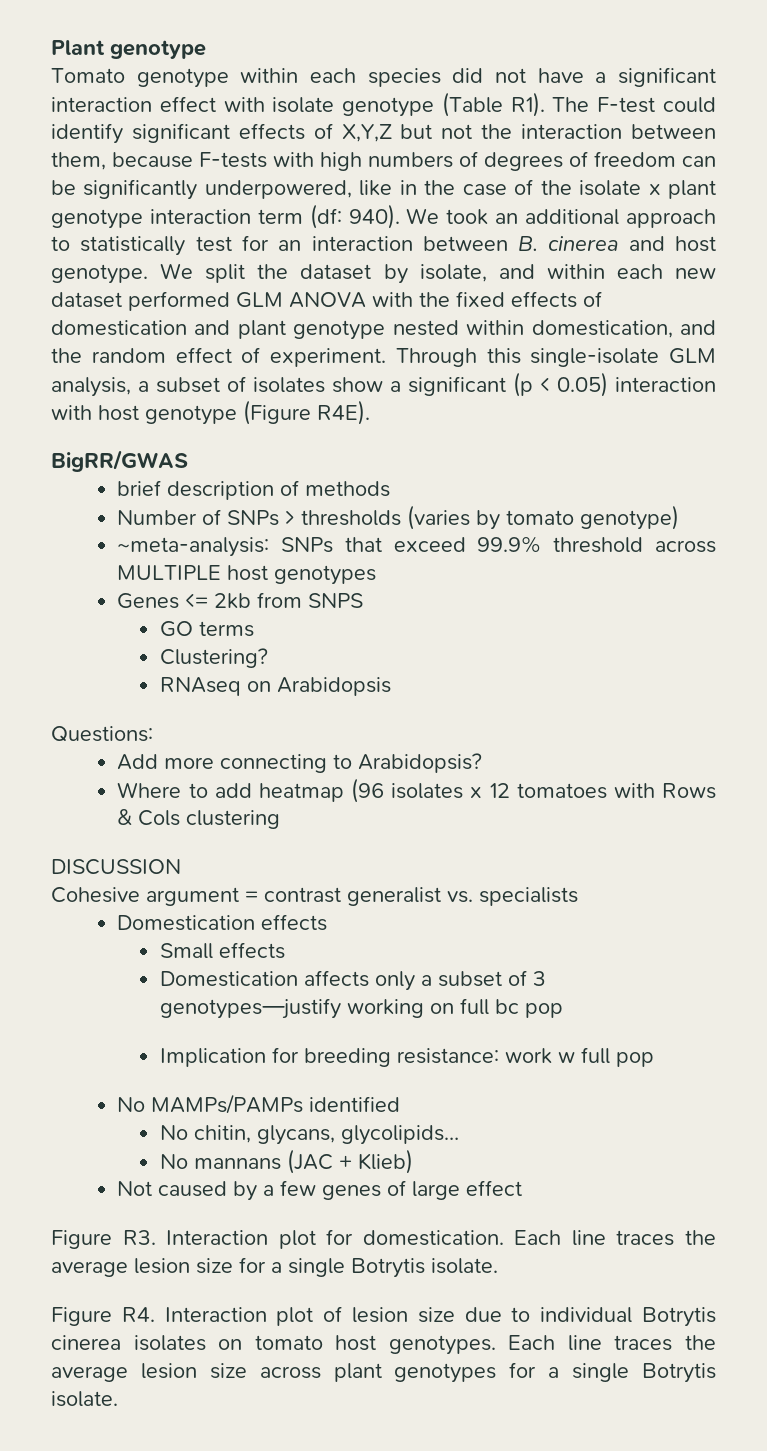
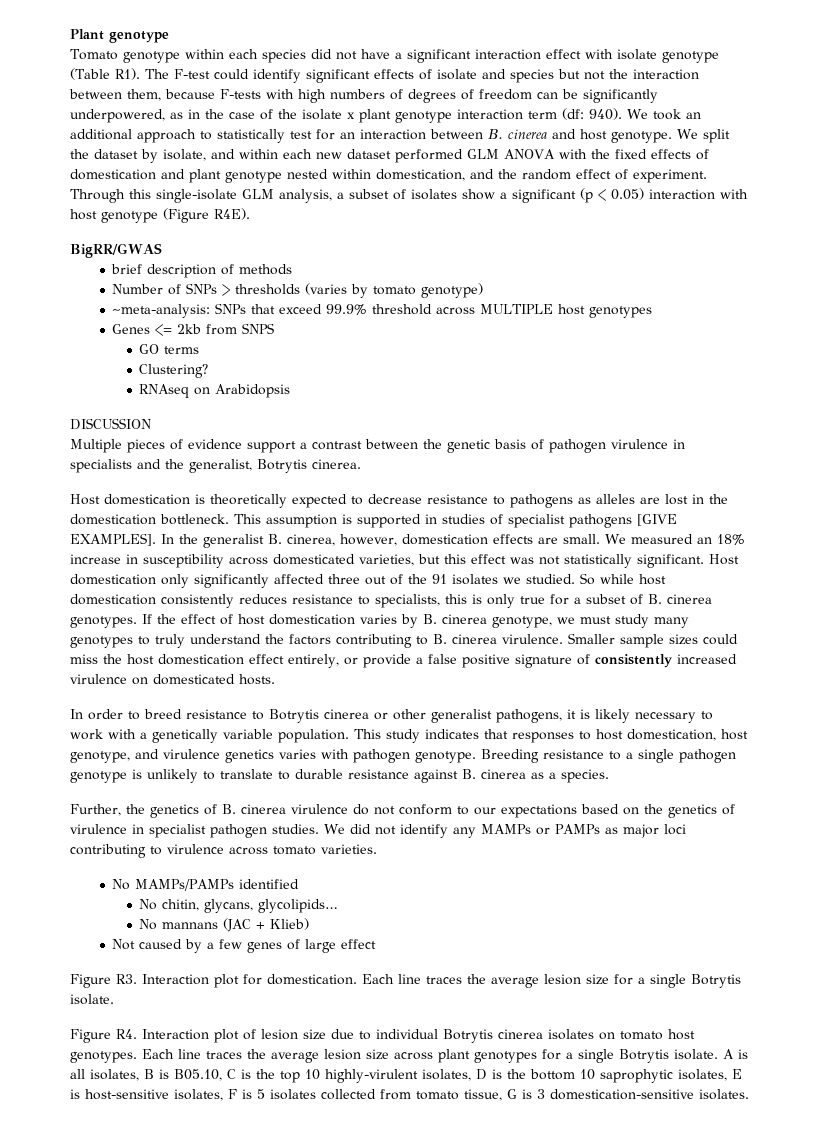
[341,124,392,142] X,Y,Z -> [436,69,554,83] isolate and species
[359,180,393,196] like -> [170,112,183,119] as
[51,726,153,742] [117,753,483,773] [117,778,716,803] [117,809,281,829] [51,859,181,875] [51,887,578,906] [117,914,328,931] [159,942,285,959] [159,970,546,991] [159,998,563,1019] [159,1047,654,1067] Questions: // Add more connecting to Arabidopsis? // Where to add heatmap (96 isolates x 12 tomatoes with Rows & Cols clustering // DISCUSSION // Cohesive argument = contrast generalist vs. specialists // Domestication effects // Small effects // Domestication affects only a subset of 3 genotypes—justify working on full bc pop // Implication for breeding resistance: work w full pop -> [70,418,151,430] [70,439,685,453] [70,459,361,473] [70,494,728,508] [70,514,677,528] [70,533,745,548] [70,554,739,568] [70,573,666,588] [70,594,712,608] [70,614,689,628] [70,633,738,648] [70,654,737,668] [70,674,275,685] [70,709,713,723] [70,729,748,743] [70,749,736,763] [70,769,609,783] [70,804,735,818] [70,824,686,838] [70,844,377,858] DISCUSSION // Multiple pieces of evidence support a contrast between the genetic basis of pathogen virulence in specialists and the generalist, Botrytis cinerea. // Host domestication is theoretically expected to decrease resistance to pathogens as alleles are lost in the domestication bottleneck. This assumption is supported in studies of specialist pathogens [GIVE EXAMPLES]. In the generalist B. cinerea, however, domestication effects are small. We measured an 18% increase in susceptibility across domesticated varieties, but this effect was not statistically significant. Host domestication only significantly affected three out of the 91 isolates we studied. So while host domestication consistently reduces resistance to specialists, this is only true for a subset of B. cinerea genotypes. If the effect of host domestication varies by B. cinerea genotype, we must study many genotypes to truly understand the factors contributing to B. cinerea virulence. Smaller sample sizes could miss the host domestication effect entirely, or provide a false positive signature of consistently increased virulence on domesticated hosts. // In order to breed resistance to Botrytis cinerea or other generalist pathogens, it is likely necessary to work with a genetically variable population. This study indicates that responses to host domestication, host genotype, and virulence genetics varies with pathogen genotype. Breeding resistance to a single pathogen genotype is unlikely to translate to durable resistance against B. cinerea as a species. // Further, the genetics of B. cinerea virulence do not conform to our expectations based on the genetics of virulence in specialist pathogen studies. We did not identify any MAMPs or PAMPs as major loci contributing to virulence across tomato varieties.
(118, 1399) none -> [723,1049,748,1059] [70,1069,742,1083] [70,1089,749,1101] A is all isolates, B is B05.10, C is the top 10 highly-virulent isolates, D is the bottom 10 saprophytic isolates, E is host-sensitive isolates, F is 5 isolates collected from tomato tissue, G is 3 domestication-sensitive isolates.

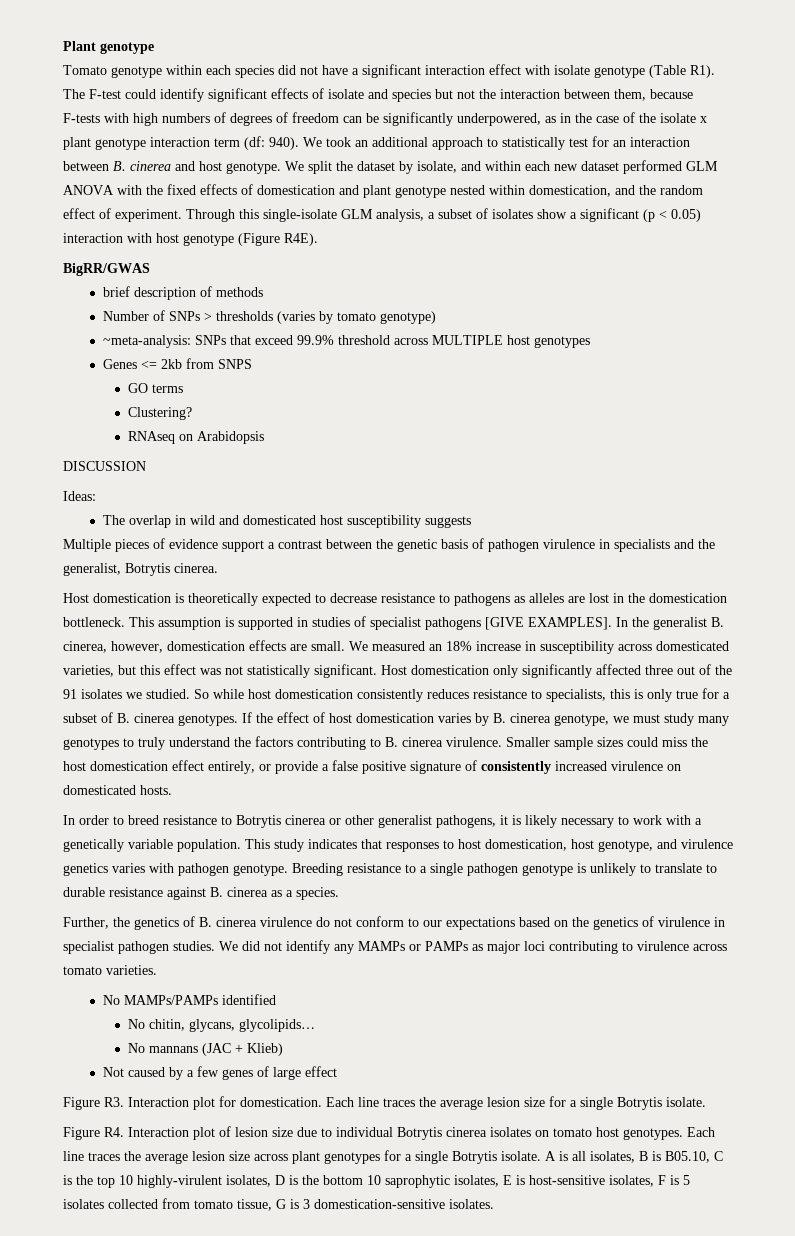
(151, 424) none -> [63,491,96,501] [103,515,472,528] // Ideas: // The overlap in wild and domesticated host susceptibility suggests

